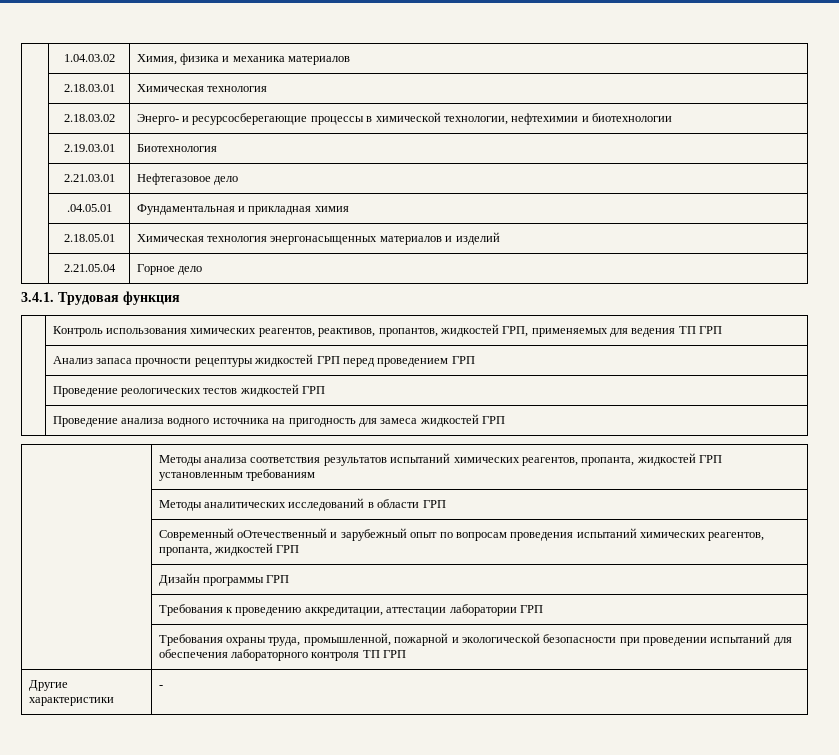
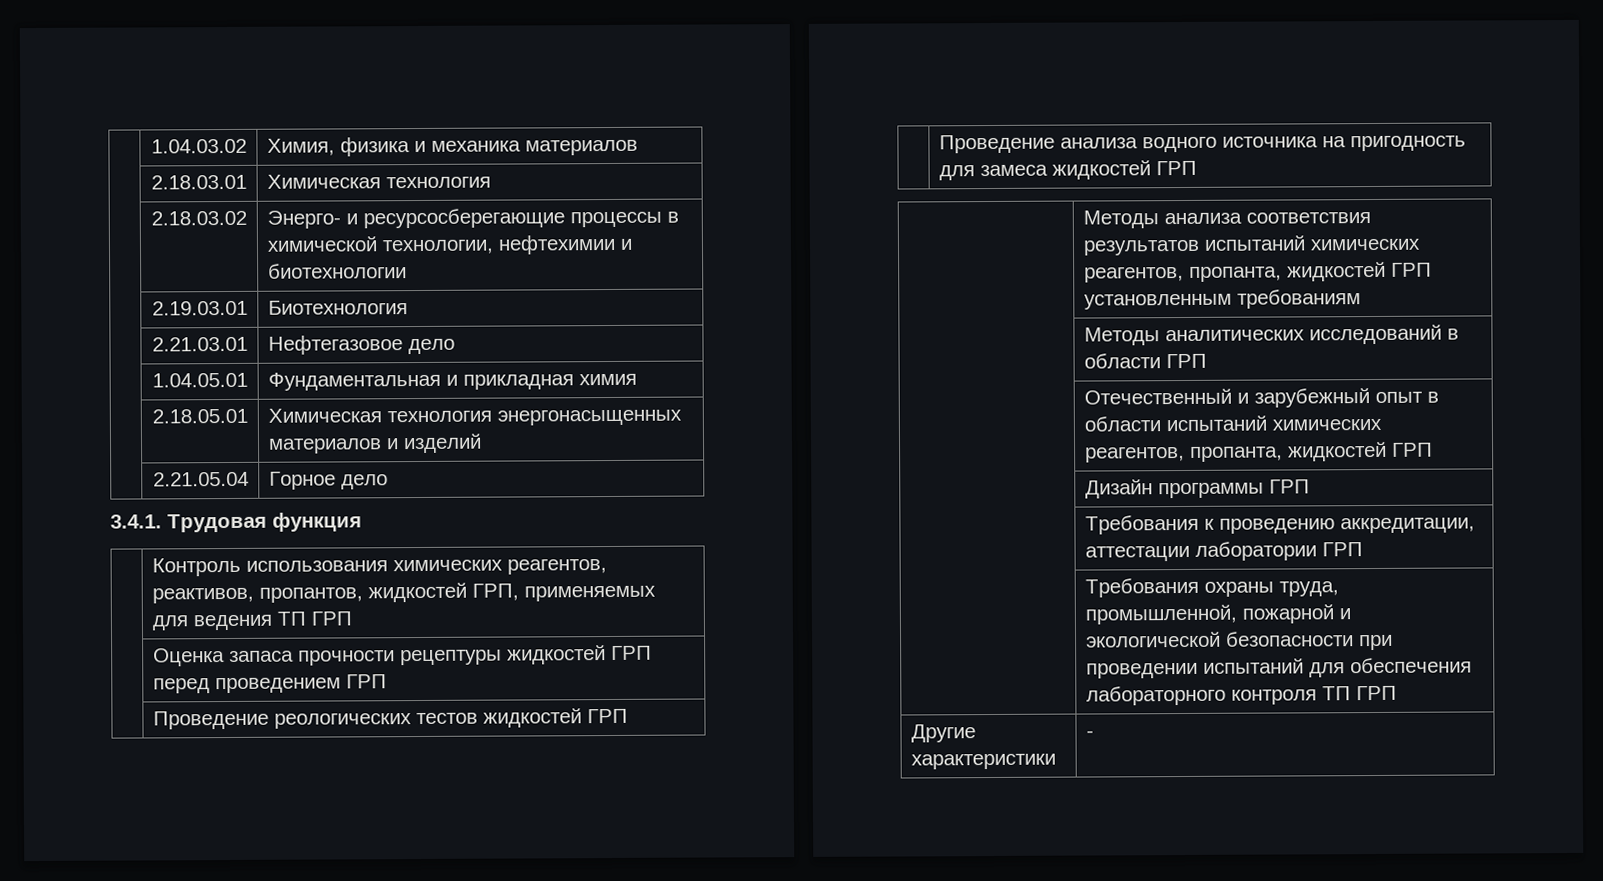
[66,204,112,212] .04.05.01 -> [151,372,248,388] 1.04.05.01
[52,356,93,364] Анализ -> [152,648,225,667] Оценка
[158,528,328,541] Современный оОтечественный -> [1083,388,1232,405] Отечественный
[439,532,574,541] по вопросам проведения -> [1426,391,1439,403] [1083,416,1161,432] в области

